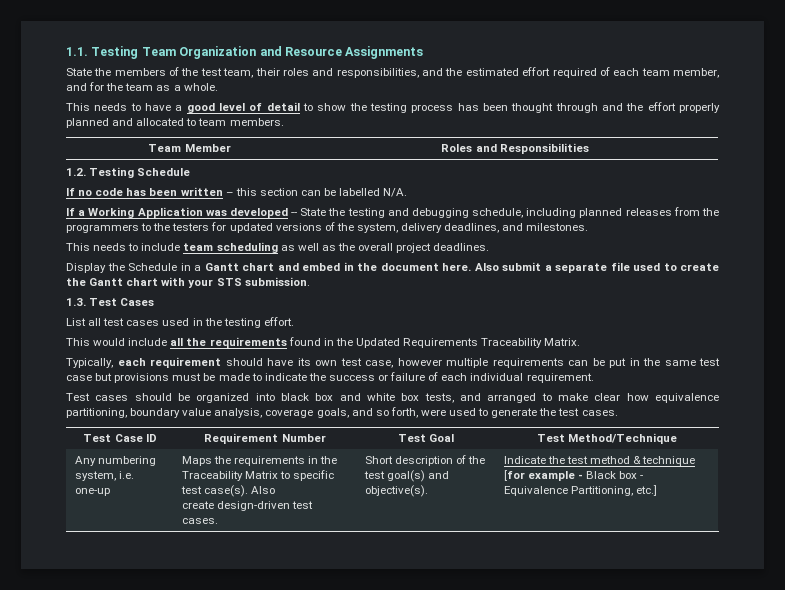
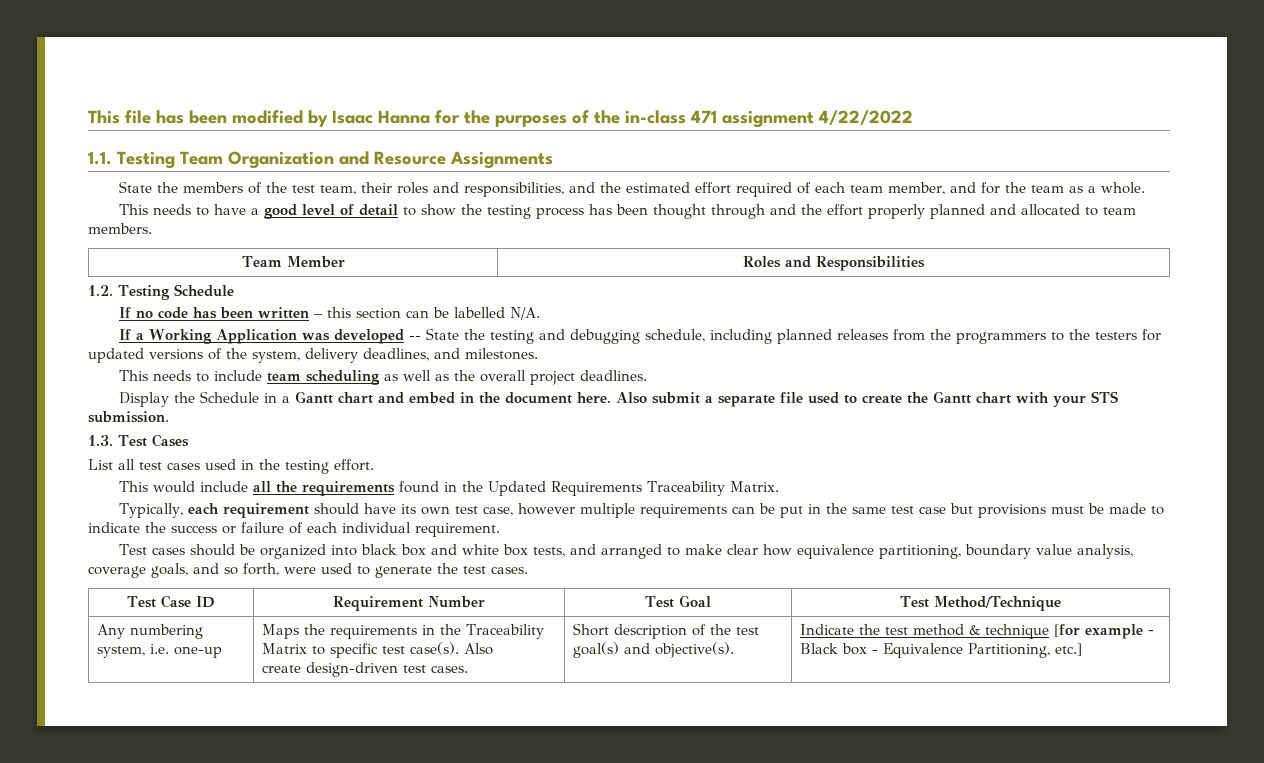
(66, 51) none -> [88,110,913,128] This file has been modified by Isaac Hanna for the purposes of the in-class 471 assignment 4/22/2022 //

